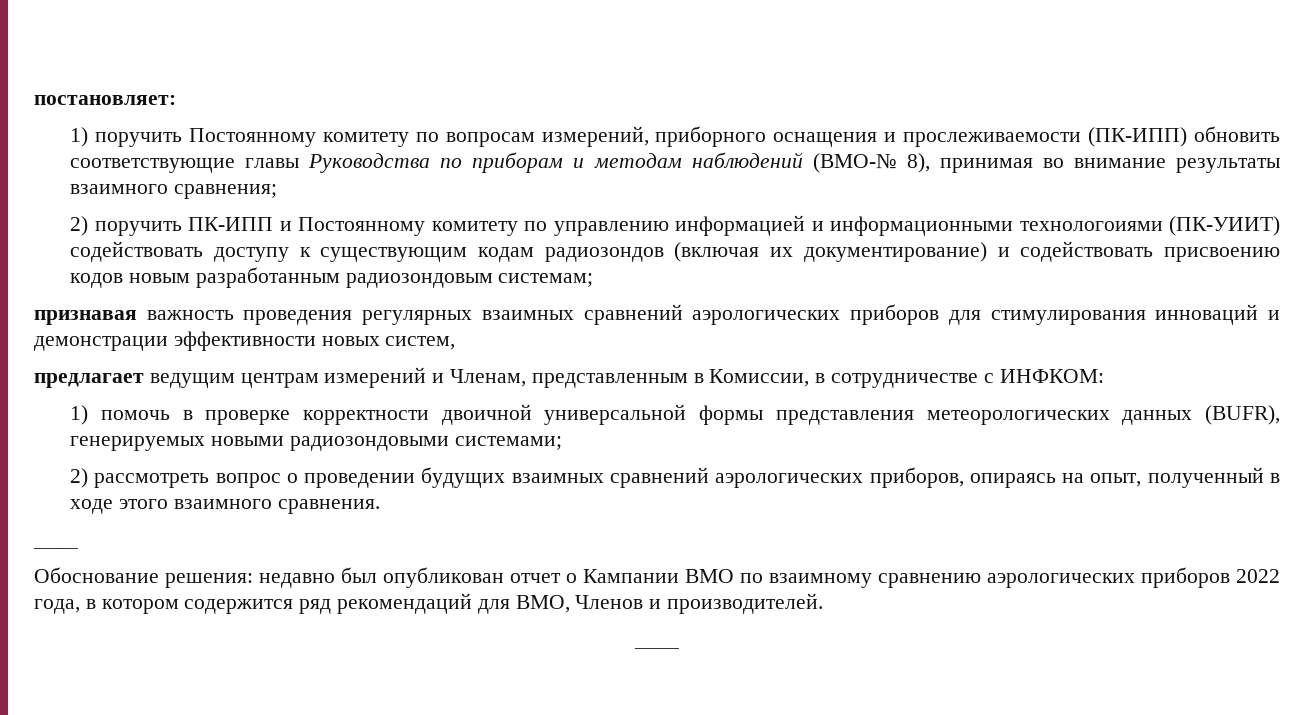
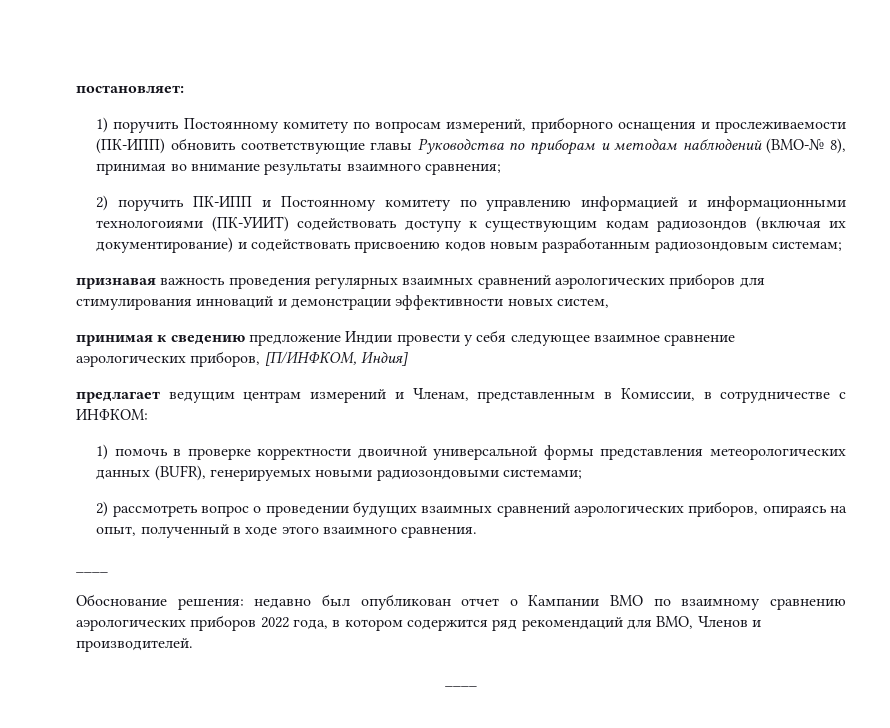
(456, 343) none -> [76,330,736,346] [76,351,408,367] // принимая к сведению предложение Индии провести у себя следующее взаимное сравнение аэрологических приборов, [П/ИНФКОМ, Индия]

